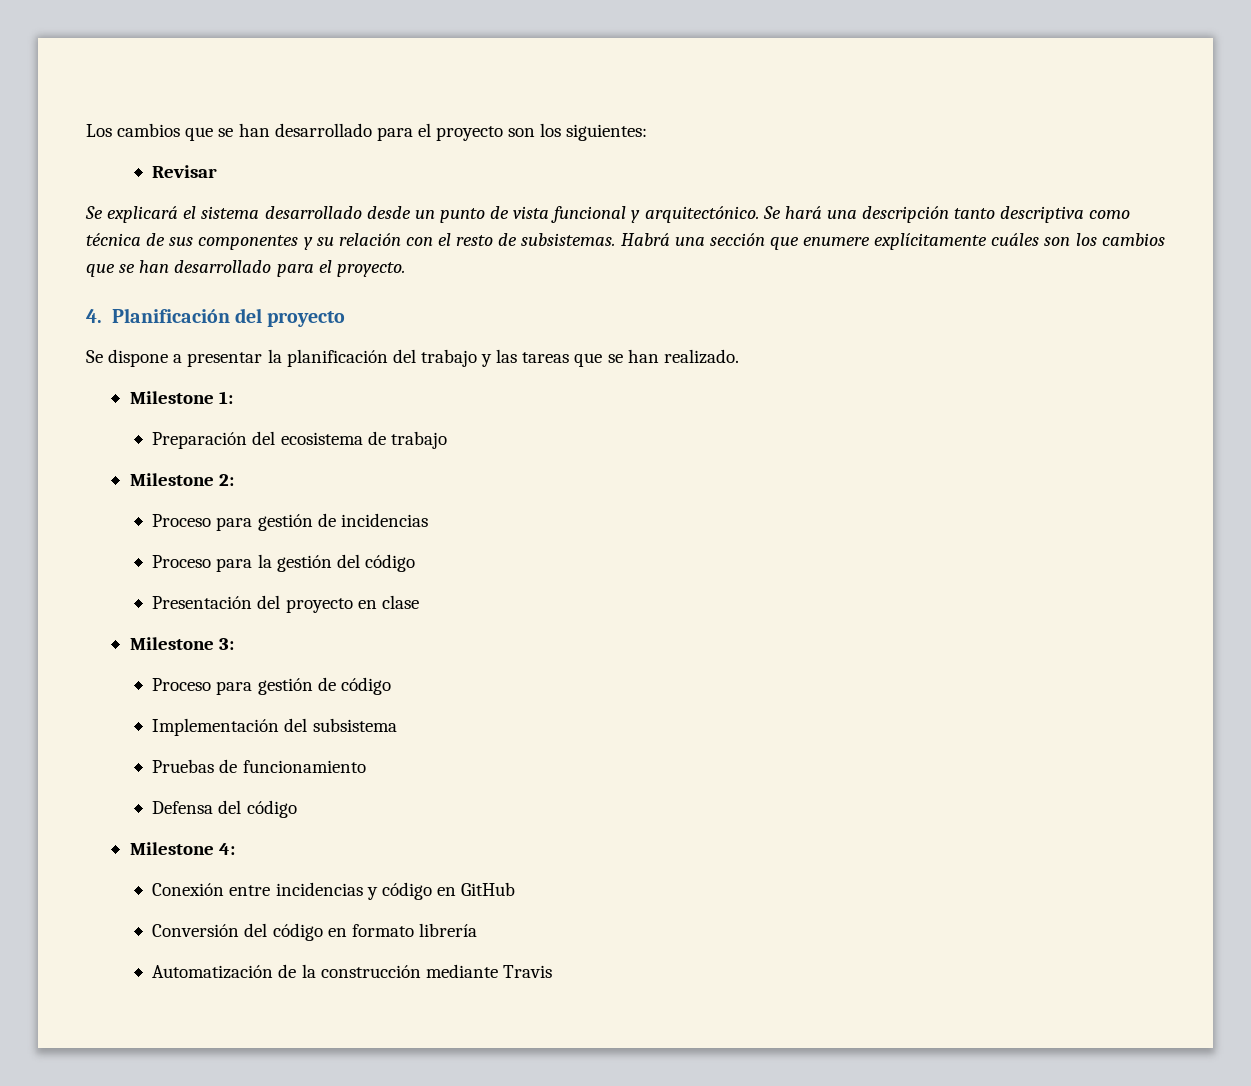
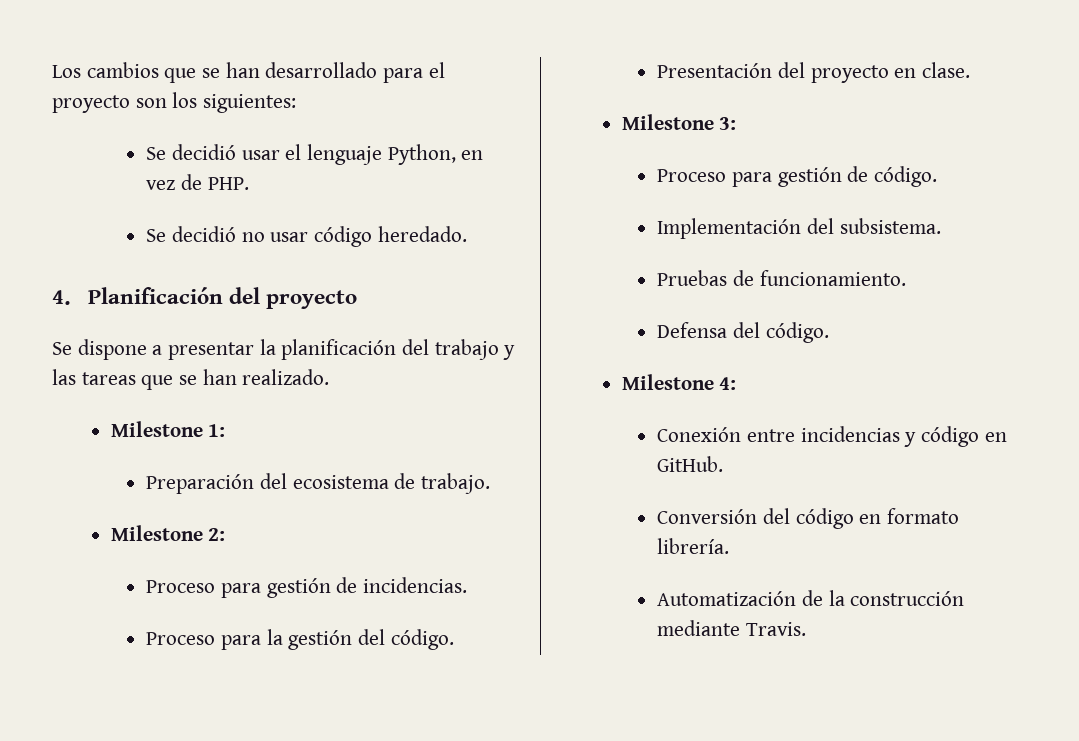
[152,165,218,178] [85,206,1131,223] [86,233,1165,250] [86,260,405,277] Revisar // Se explicará el sistema desarrollado desde un punto de vista funcional y arquitectónico. Se hará una descripción tanto descriptiva como técnica de sus componentes y su relación con el resto de subsistemas. Habrá una sección que enumere explícitamente cuáles son los cambios que se han desarrollado para el proyecto. -> [146,144,484,165] [146,174,249,190] [146,226,467,247] Se decidió usar el lenguaje Python, en vez de PHP. // Se decidió no usar código heredado.
[390,431,447,449] trabajo -> [420,473,490,494] trabajo.
[340,513,428,527] incidencias -> [362,577,467,593] incidencias.
[364,554,415,572] código -> [390,629,454,650] código.
[381,595,419,609] clase -> [921,62,970,78] clase.
[340,677,391,695] código -> [873,166,937,187] código.
[312,718,397,732] subsistema -> [839,218,941,234] subsistema.
[242,760,366,773] funcionamiento -> [759,270,906,286] funcionamiento.
[246,800,297,818] código -> [765,322,829,343] código.
[461,882,516,896] GitHub -> [657,456,724,472] GitHub.
[418,923,477,937] librería -> [657,538,730,554] librería.
[502,965,552,978] Travis -> [745,622,806,636] Travis.

